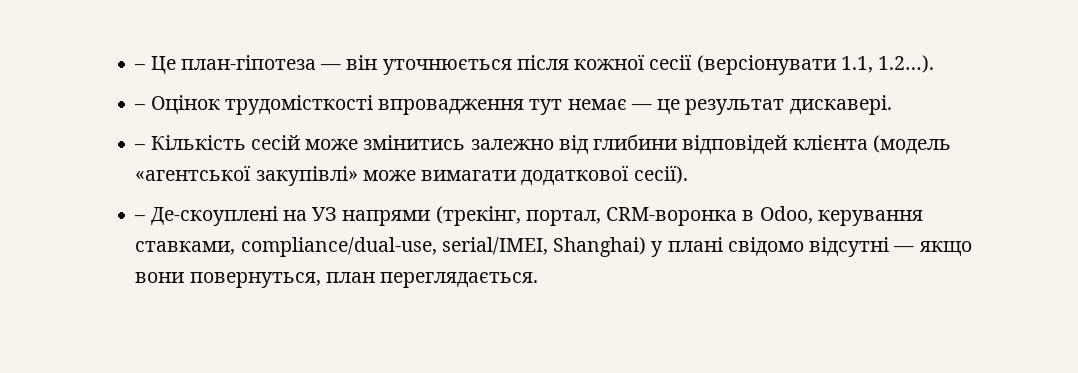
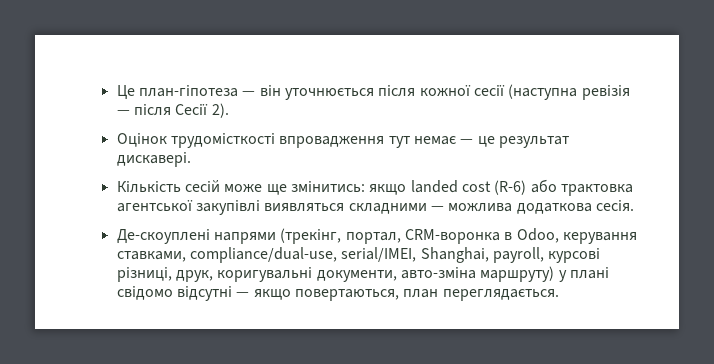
[134,64,146,70] – -> (116, 92) none
[696,55,935,75] [134,104,146,110] (версіонувати 1.1, 1.2…). // – -> [508,84,630,100] [116,103,229,118] (наступна ревізія — після Сесії 2). //
[134,144,146,150] – -> (191, 159) none
[363,134,952,154] [135,165,688,186] [134,206,338,226] змінитись залежно від глибини відповідей клієнта (модель «агентської закупівлі» може вимагати додаткової сесії). // – Де-скоуплені на УЗ -> [266,179,633,196] [116,200,634,215] [116,229,210,244] ще змінитись: якщо landed cost (R-6) або трактовка агентської закупівлі виявляться складними — можлива додаткова сесія. // Де-скоуплені
[553,237,647,257] Shanghai) -> [420,247,601,263] [116,266,555,282] Shanghai, payroll, курсові різниці, друк, коригувальні документи, авто-зміна маршруту)
[135,272,321,288] вони повернуться, -> [295,289,400,301] повертаються,

